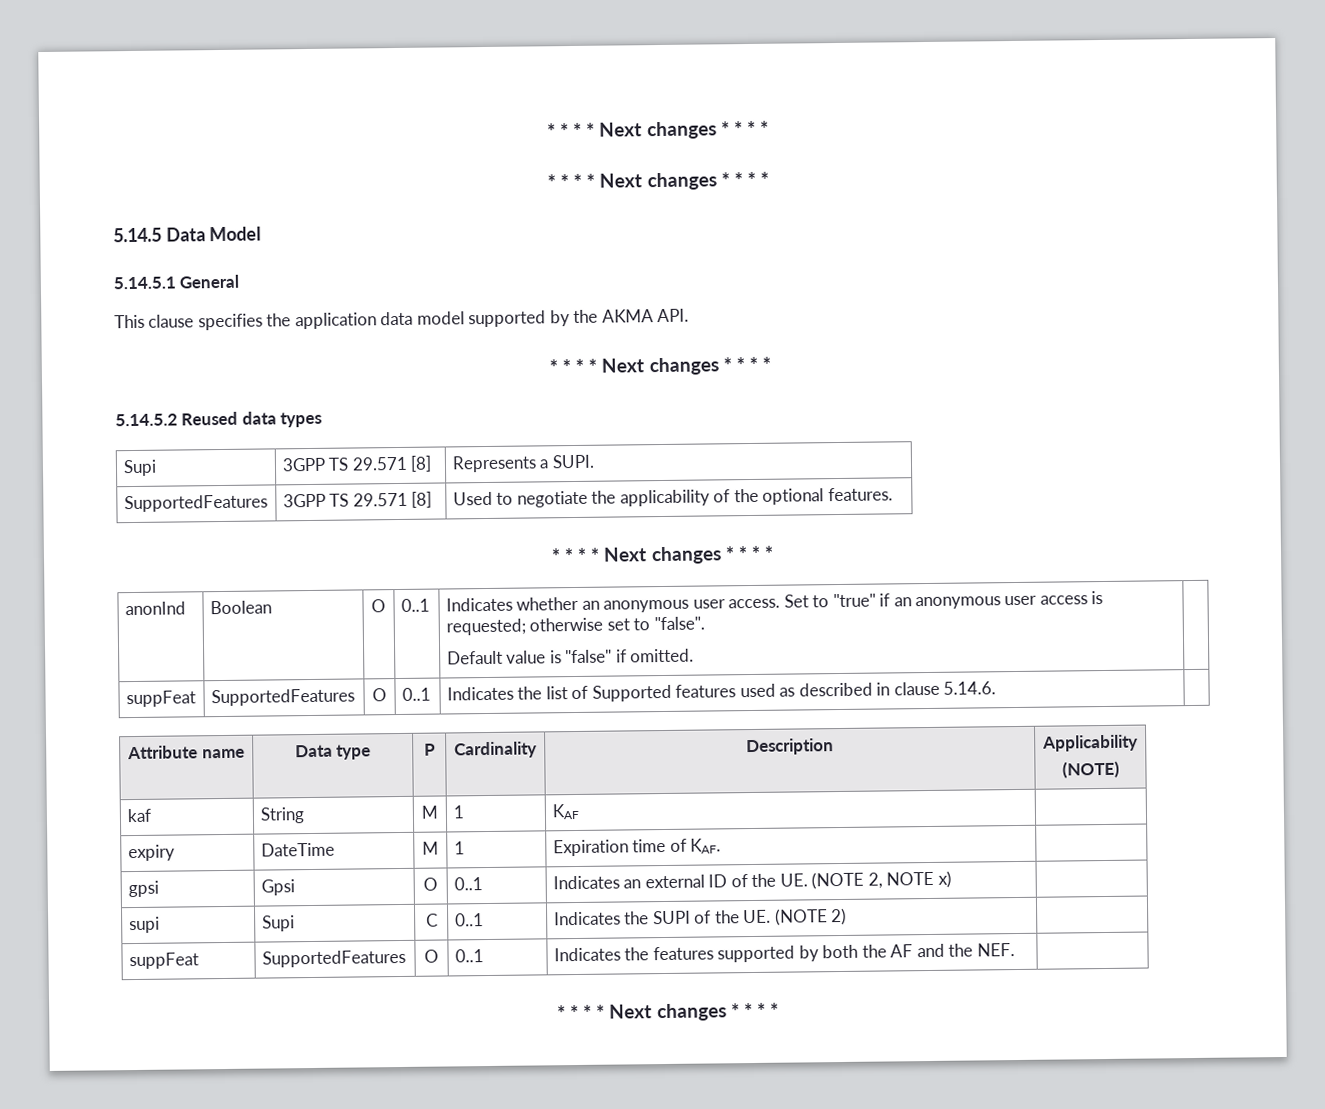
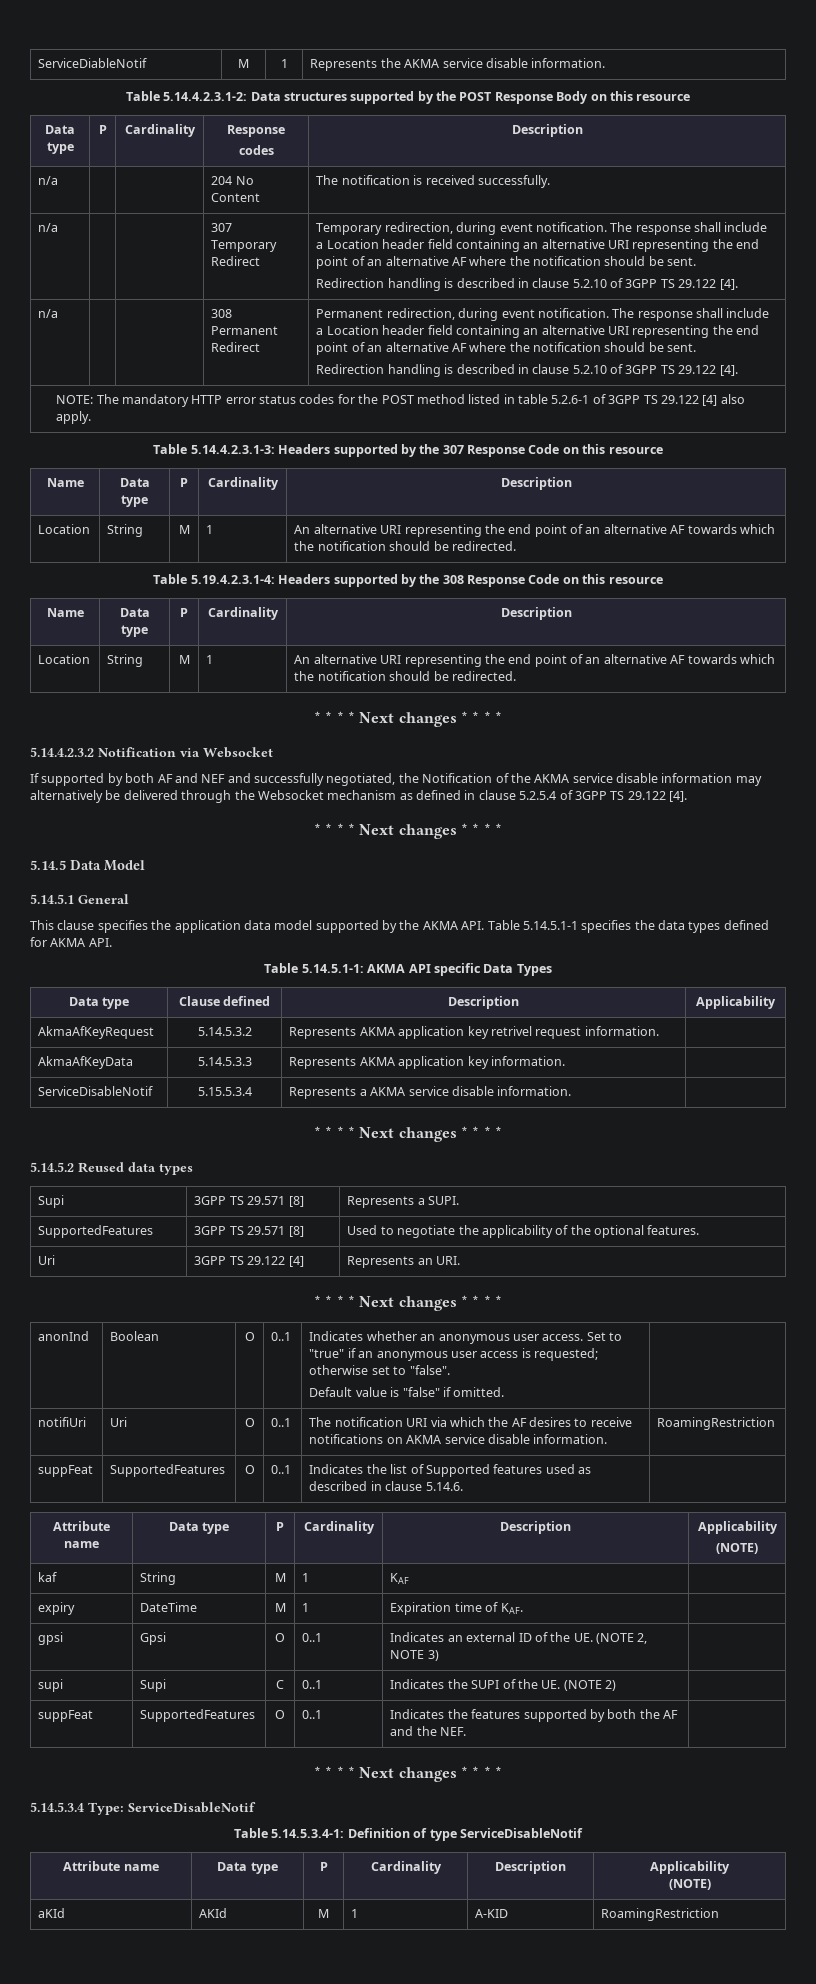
(546, 130) none -> [38,58,148,68] [238,59,249,68] [280,59,288,68] [310,58,606,71] [125,91,691,104] [45,125,75,134] [46,142,74,154] [98,125,107,134] [124,124,196,137] [227,125,285,137] [238,145,274,155] [511,124,583,137] [38,176,59,185] [211,176,254,185] [211,193,261,202] [316,175,550,188] [38,223,59,232] [211,223,233,232] [211,240,278,252] [211,256,261,266] [316,222,768,235] [316,239,760,252] [316,256,697,269] [316,278,738,291] [38,309,59,318] [211,309,233,318] [211,326,279,335] [211,342,261,352] [316,308,770,321] [316,325,760,338] [316,342,697,355] [316,364,738,377] [56,394,745,407] [56,411,92,424] [153,444,663,457] [46,478,84,487] [119,478,150,487] [121,495,148,507] [180,478,188,487] [207,477,279,490] [500,477,572,490] [38,524,91,534] [107,524,144,537] [178,525,190,534] [206,525,214,534] [294,524,775,537] [294,541,516,551] [153,574,663,587] [46,608,84,617] [119,608,150,617] [121,625,148,637] [180,608,188,617] [207,607,279,620] [500,607,572,620] [38,654,91,664] [107,654,144,667] [178,655,190,664] [206,655,214,664] [294,654,775,667] [294,671,516,681] ServiceDiableNotif | M | 1 | Represents the AKMA service disable information. // Table 5.14.4.2.3.1-2: Data structures supported by the POST Response Body on this resource // Data type | P | Cardinality | Response // codes | Description // n/a | | | 204 No Content | The notification is received successfully. // n/a | | | 307 Temporary Redirect | Temporary redirection, during event notification. The response shall include a Location header field containing an alternative URI representing the end point of an alternative AF where the notification should be sent. // Redirection handling is described in clause 5.2.10 of 3GPP TS 29.122 [4]. // n/a | | | 308 Permanent Redirect | Permanent redirection, during event notification. The response shall include a Location header field containing an alternative URI representing the end point of an alternative AF where the notification should be sent. // Redirection handling is described in clause 5.2.10 of 3GPP TS 29.122 [4]. // NOTE: The mandatory HTTP error status codes for the POST method listed in table 5.2.6-1 of 3GPP TS 29.122 [4] also apply. // Table 5.14.4.2.3.1-3: Headers supported by the 307 Response Code on this resource // Name | Data type | P | Cardinality | Description // Location | String | M | 1 | An alternative URI representing the end point of an alternative AF towards which the notification should be redirected. // Table 5.19.4.2.3.1-4: Headers supported by the 308 Response Code on this resource // Name | Data type | P | Cardinality | Description // Location | String | M | 1 | An alternative URI representing the end point of an alternative AF towards which the notification should be redirected. //
(770, 127) none -> [30,747,273,758] [30,773,762,786] [30,790,687,803] // 5.14.4.2.3.2 Notification via Websocket // If supported by both AF and NEF and successfully negotiated, the Notification of the AKMA service disable information may alternatively be delivered through the Websocket mechanism as defined in clause 5.2.5.4 of 3GPP TS 29.122 [4].
(690, 315) none -> [487,920,769,933] [30,937,112,947] [264,963,552,976] [68,997,130,1009] [178,996,271,1006] [448,996,519,1009] [696,996,776,1009] [38,1026,155,1039] [197,1027,252,1036] [289,1026,659,1039] [38,1056,134,1069] [197,1057,252,1066] [289,1056,565,1069] [38,1086,154,1096] [197,1087,252,1096] [289,1086,572,1099] Table 5.14.5.1-1 specifies the data types defined for AKMA API. // Table 5.14.5.1-1: AKMA API specific Data Types // Data type | Clause defined | Description | Applicability // AkmaAfKeyRequest | 5.14.5.3.2 | Represents AKMA application key retrivel request information. | // AkmaAfKeyData | 5.14.5.3.3 | Represents AKMA application key information. | // ServiceDisableNotif | 5.15.5.3.4 | Represents a AKMA service disable information. |
(893, 494) none -> [38,1255,56,1265] [194,1256,304,1267] [347,1256,461,1268] // Uri | 3GPP TS 29.122 [4] | Represents an URI.
(695, 655) none -> [38,1417,87,1427] [110,1417,128,1427] [244,1418,255,1427] [271,1418,292,1427] [309,1417,632,1427] [309,1434,608,1444] [657,1417,776,1430] // notifiUri | Uri | O | 0..1 | The notification URI via which the AF desires to receive notifications on AKMA service disable information. | RoamingRestriction
[937,870,952,888] x) -> [427,1650,439,1661] 3)
(780, 1009) none -> [30,1802,256,1815] [234,1828,583,1841] [63,1861,159,1871] [217,1862,278,1874] [319,1862,328,1871] [370,1861,442,1874] [495,1861,566,1874] [650,1861,730,1874] [668,1879,711,1890] [38,1908,66,1918] [199,1908,228,1918] [318,1909,329,1918] [351,1909,359,1918] [475,1909,509,1918] [601,1908,720,1921] // 5.14.5.3.4 Type: ServiceDisableNotif // Table 5.14.5.3.4-1: Definition of type ServiceDisableNotif // Attribute name | Data type | P | Cardinality | Description | Applicability // (NOTE) // aKId | AKId | M | 1 | A-KID | RoamingRestriction

